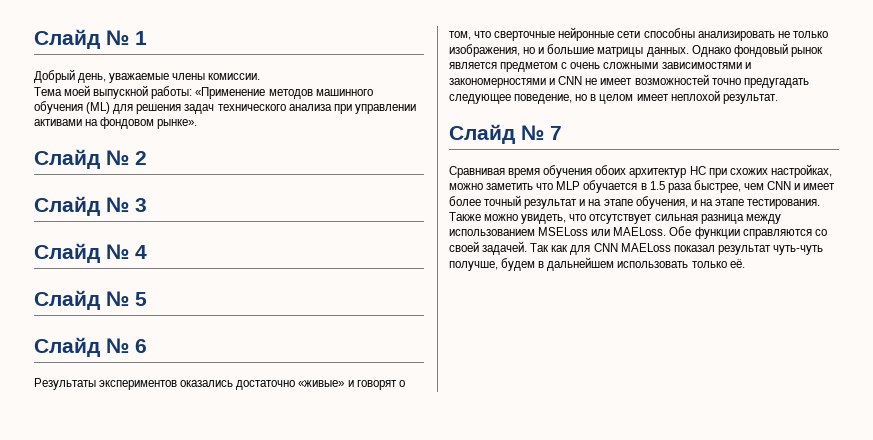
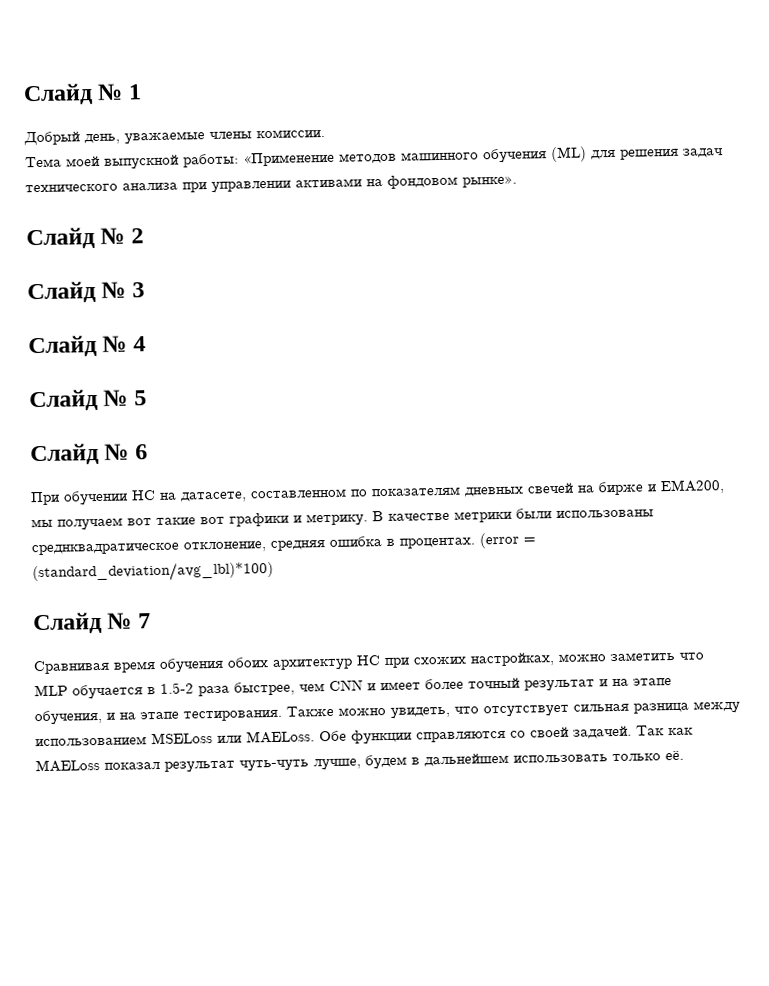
[34,378,405,390] [449,27,828,41] [449,43,823,57] [449,62,751,72] [449,74,809,88] [449,90,778,104] Результаты экспериментов оказались достаточно «живые» и говорят о том, что сверточные нейронные сети способны анализировать не только изображения, но и большие матрицы данных. Однако фондовый рынок является предметом с очень сложными зависимостями и закономерностями и CNN не имеет возможностей точно предугадать следующее поведение, но в целом имеет неплохой результат. -> [30,479,725,506] [31,508,654,531] [31,532,536,556] [32,560,274,584] При обучении НС на датасете, составленном по показателям дневных свечей на бирже и ЕМА200, мы получаем вот такие вот графики и метрику. В качестве метрики были использованы среднквадратическое отклонение, средняя ошибка в процентах. (error = (standard_deviation/avg_lbl)*100)
[649,181,665,190] 1.5 -> [160,682,194,694] 1.5-2
[570,243,618,255] для CNN -> (694, 731) none
[449,261,498,271] получше, -> [313,758,361,771] лучше,

